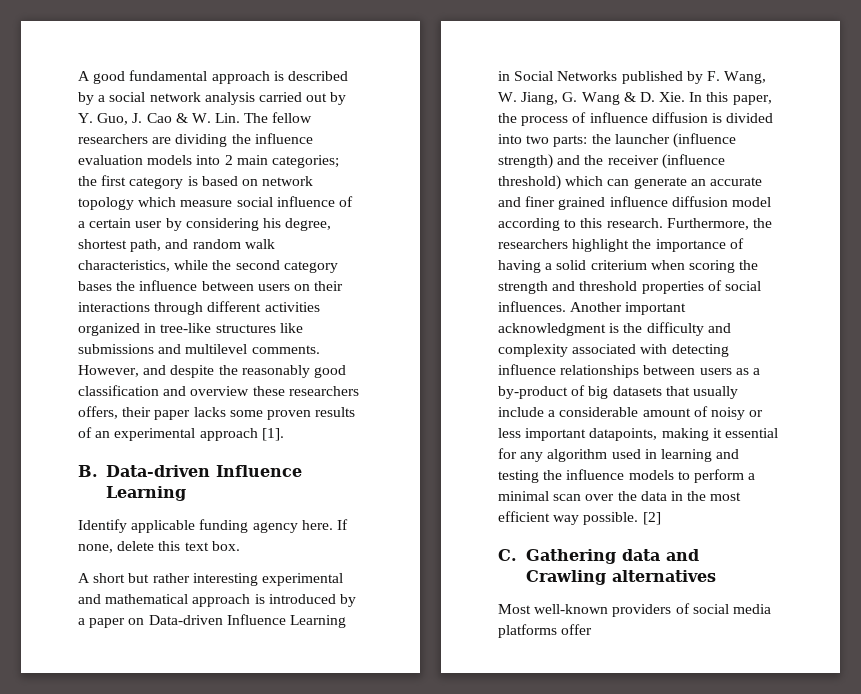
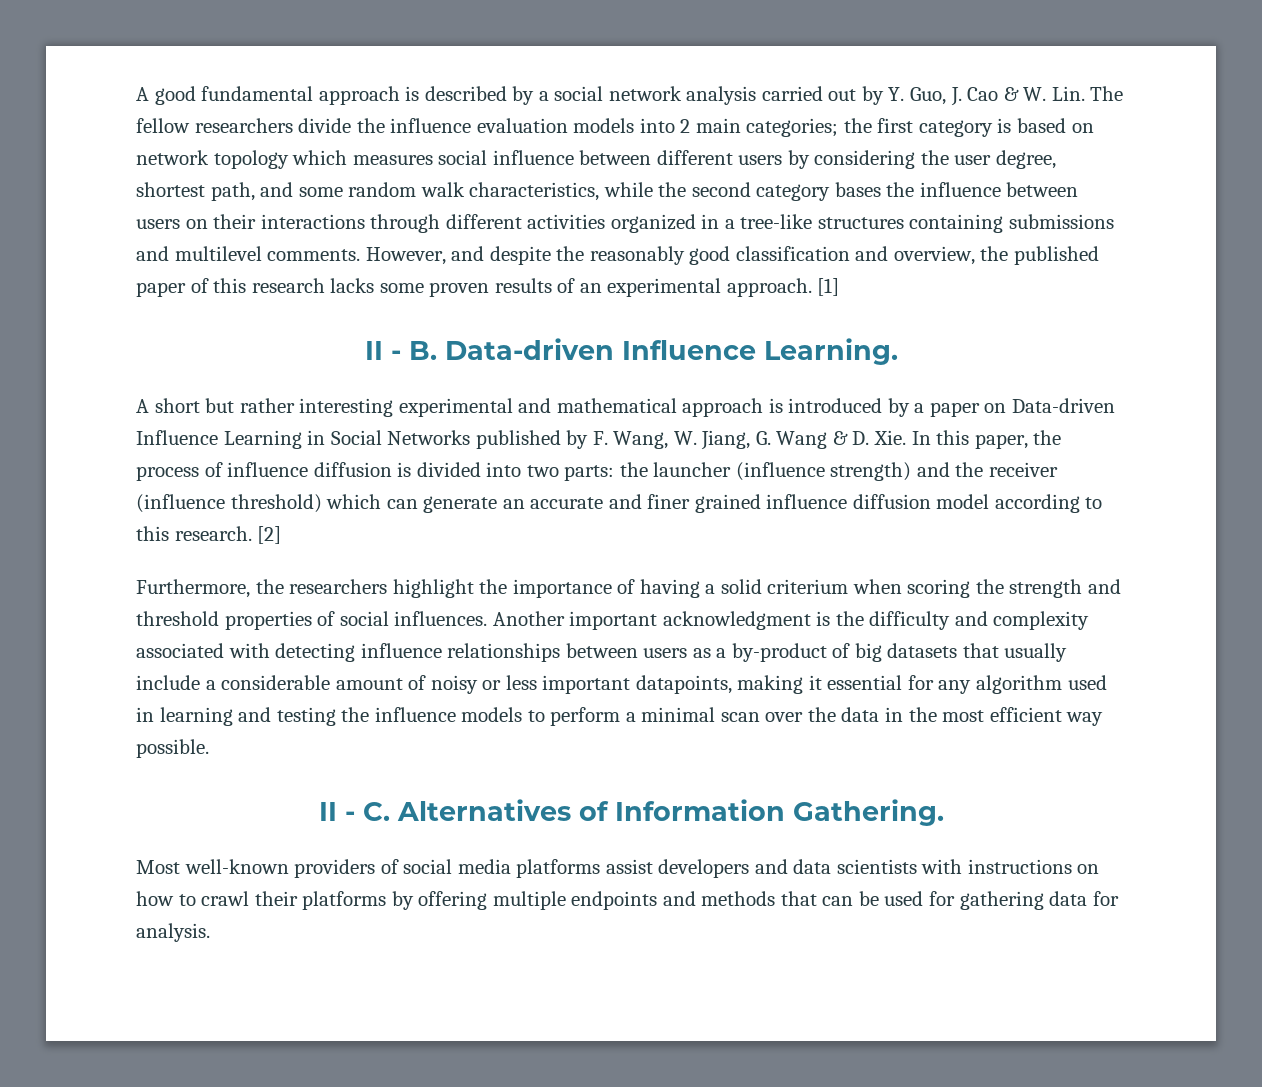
[152,134,228,147] are dividing -> [298,118,352,133] divide
[180,200,233,207] measure -> [352,155,433,165] measures
[338,196,353,207] [78,218,281,231] of a certain user by considering his -> [579,150,992,169] between different users by considering the user
(189, 244) none -> [298,187,343,197] some
(157, 328) none -> [724,219,735,229] a
[279,323,303,333] like -> [909,214,1004,233] containing
[190,386,359,396] [78,406,191,420] overview these researchers offers, their paper -> [893,246,1099,265] [136,278,325,297] overview, the published paper of this research
[199,428,284,441] [78,465,303,477] [106,486,187,501] [78,519,348,533] [78,541,240,553] approach [1]. // B. Data-driven Influence Learning // Identify applicable funding agency here. If none, delete this text box. -> [726,278,840,297] [364,338,898,365] approach. [1] // II - B. Data-driven Influence Learning.
(663, 223) none -> [257,526,282,544] [2] //
[642,512,661,525] [498,549,700,564] [526,570,717,585] [2] // C. Gathering data and Crawling alternatives -> [318,799,944,826] // II - C. Alternatives of Information Gathering.
[561,624,593,635] offer -> [605,859,1100,878] [136,891,1119,910] [136,923,210,942] assist developers and data scientists with instructions on how to crawl their platforms by offering multiple endpoints and methods that can be used for gathering data for analysis.

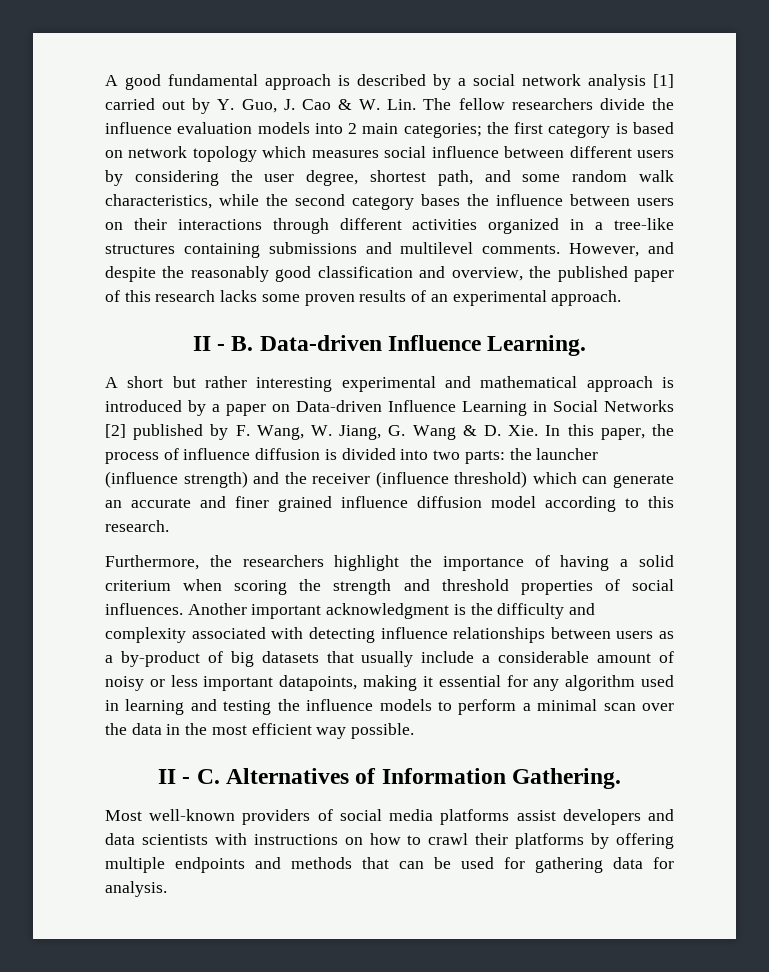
(757, 95) none -> [653,74,674,88] [1]
[817,278,840,296] [1] -> (622, 298) none
(471, 437) none -> [105,424,126,438] [2]
[257,526,282,544] [2] -> (169, 526) none

